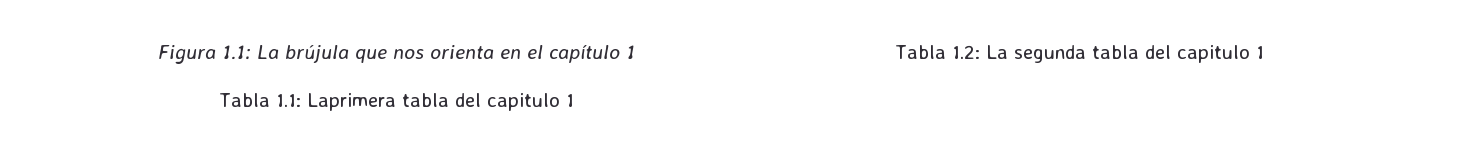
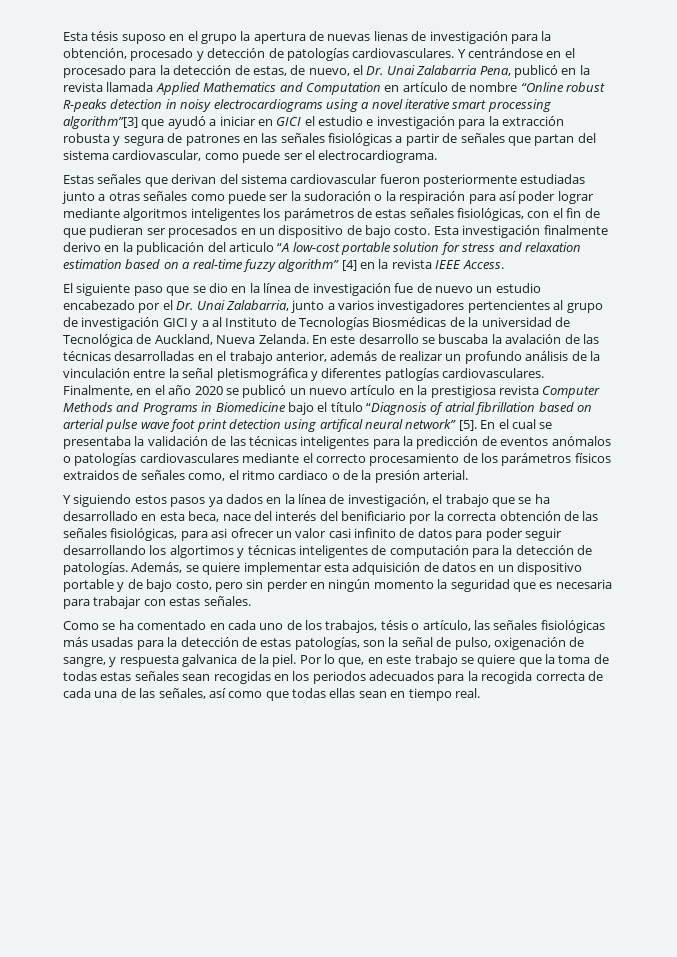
[157,45,635,64] [218,93,574,111] [894,45,1264,63] Figura 1.1: La brújula que nos orienta en el capítulo 1 // Tabla 1.1: Laprimera tabla del capitulo 1 // Tabla 1.2: La segunda tabla del capitulo 1 -> [63,31,552,44] [63,48,575,61] [63,65,590,78] [63,82,606,95] [63,99,551,112] [63,116,564,129] [63,133,596,146] [63,150,438,163] [63,174,586,187] [62,191,594,204] [63,208,600,221] [63,225,608,238] [63,242,581,255] [63,259,504,272] [63,283,541,296] [63,300,603,313] [63,317,570,330] [63,334,599,347] [63,351,600,364] [63,368,544,381] [63,385,601,398] [63,402,592,415] [63,419,553,432] [63,436,611,449] [63,453,611,466] [63,470,469,483] [63,494,550,507] [63,511,599,524] [63,528,562,541] [63,545,593,558] [63,562,583,575] [63,579,612,592] [63,596,251,609] [63,620,605,633] [63,637,585,650] [63,654,609,667] [63,671,603,684] [63,688,480,701] Esta tésis suposo en el grupo la apertura de nuevas lienas de investigación para la obtención, procesado y detección de patologías cardiovasculares. Y centrándose en el procesado para la detección de estas, de nuevo, el Dr. Unai Zalabarria Pena, publicó en la revista llamada Applied Mathematics and Computation en artículo de nombre “Online robust R-peaks detection in noisy electrocardiograms using a novel iterative smart processing algorithm”[3] que ayudó a iniciar en GICI el estudio e investigación para la extracción robusta y segura de patrones en las señales fisiológicas a partir de señales que partan del sistema cardiovascular, como puede ser el electrocardiograma. // Estas señales que derivan del sistema cardiovascular fueron posteriormente estudiadas junto a otras señales como puede ser la sudoración o la respiración para así poder lograr mediante algoritmos inteligentes los parámetros de estas señales fisiológicas, con el fin de que pudieran ser procesados en un dispositivo de bajo costo. Esta investigación finalmente derivo en la publicación del articulo “A low-cost portable solution for stress and relaxation estimation based on a real-time fuzzy algorithm” [4] en la revista IEEE Access. // El siguiente paso que se dio en la línea de investigación fue de nuevo un estudio encabezado por el Dr. Unai Zalabarria, junto a varios investigadores pertencientes al grupo de investigación GICI y a al Instituto de Tecnologías Biosmédicas de la universidad de Tecnológica de Auckland, Nueva Zelanda. En este desarrollo se buscaba la avalación de las técnicas desarrolladas en el trabajo anterior, además de realizar un profundo análisis de la vinculación entre la señal pletismográfica y diferentes patlogías cardiovasculares. Finalmente, en el año 2020 se publicó un nuevo artículo en la prestigiosa revista Computer Methods and Programs in Biomedicine bajo el título “Diagnosis of atrial fibrillation based on arterial pulse wave foot print detection using artifical neural network” [5]. En el cual se presentaba la validación de las técnicas inteligentes para la predicción de eventos anómalos o patologías cardiovasculares mediante el correcto procesamiento de los parámetros físicos extraidos de señales como, el ritmo cardiaco o de la presión arterial. // Y siguiendo estos pasos ya dados en la línea de investigación, el trabajo que se ha desarrollado en esta beca, nace del interés del benificiario por la correcta obtención de las señales fisiológicas, para asi ofrecer un valor casi infinito de datos para poder seguir desarrollando los algortimos y técnicas inteligentes de computación para la detección de patologías. Además, se quiere implementar esta adquisición de datos en un dispositivo portable y de bajo costo, pero sin perder en ningún momento la seguridad que es necesaria para trabajar con estas señales. // Como se ha comentado en cada uno de los trabajos, tésis o artículo, las señales fisiológicas más usadas para la detección de estas patologías, son la señal de pulso, oxigenación de sangre, y respuesta galvanica de la piel. Por lo que, en este trabajo se quiere que la toma de todas estas señales sean recogidas en los periodos adecuados para la recogida correcta de cada una de las señales, así como que todas ellas sean en tiempo real.

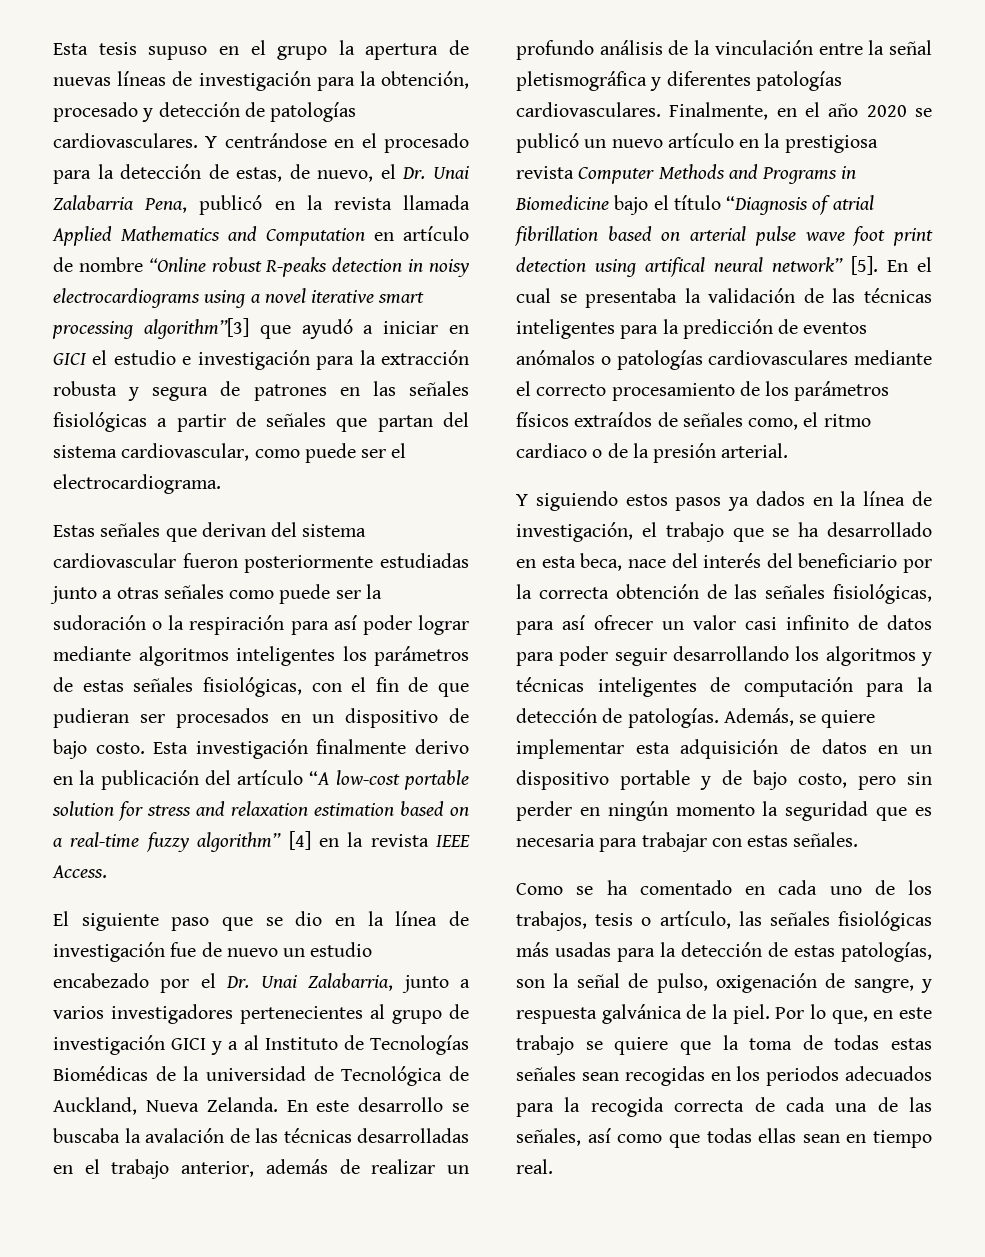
[63,31,166,44] Esta tésis suposo -> [53,42,208,60] Esta tesis supuso
[373,31,408,41] lienas -> [117,71,167,86] líneas
[228,242,274,252] articulo -> [237,770,304,785] artículo
[467,300,550,313] pertencientes -> [240,1006,363,1024] pertenecientes
[372,317,447,327] Biosmédicas -> [53,1066,148,1081] Biomédicas
[384,368,439,381] patlogías -> [755,71,842,91] patologías
[63,470,119,480] extraidos -> [574,412,653,427] extraídos
[341,511,406,521] benificiario -> [798,553,898,568] beneficiario
[211,528,228,538] asi -> [562,615,585,630] así
[169,545,234,558] algortimos -> [825,646,916,666] algoritmos
[380,620,408,630] tésis -> [595,913,634,926] tesis
[182,654,238,667] galvanica -> [601,1004,682,1024] galvánica

